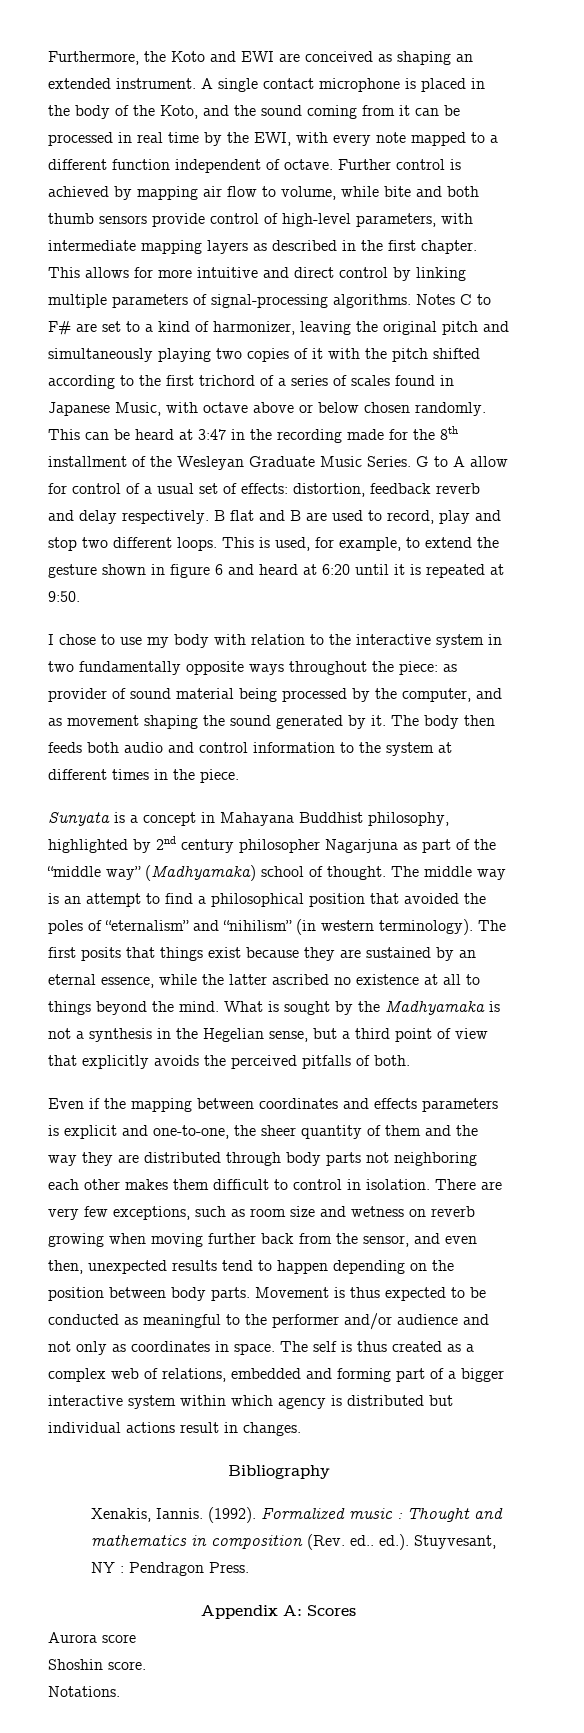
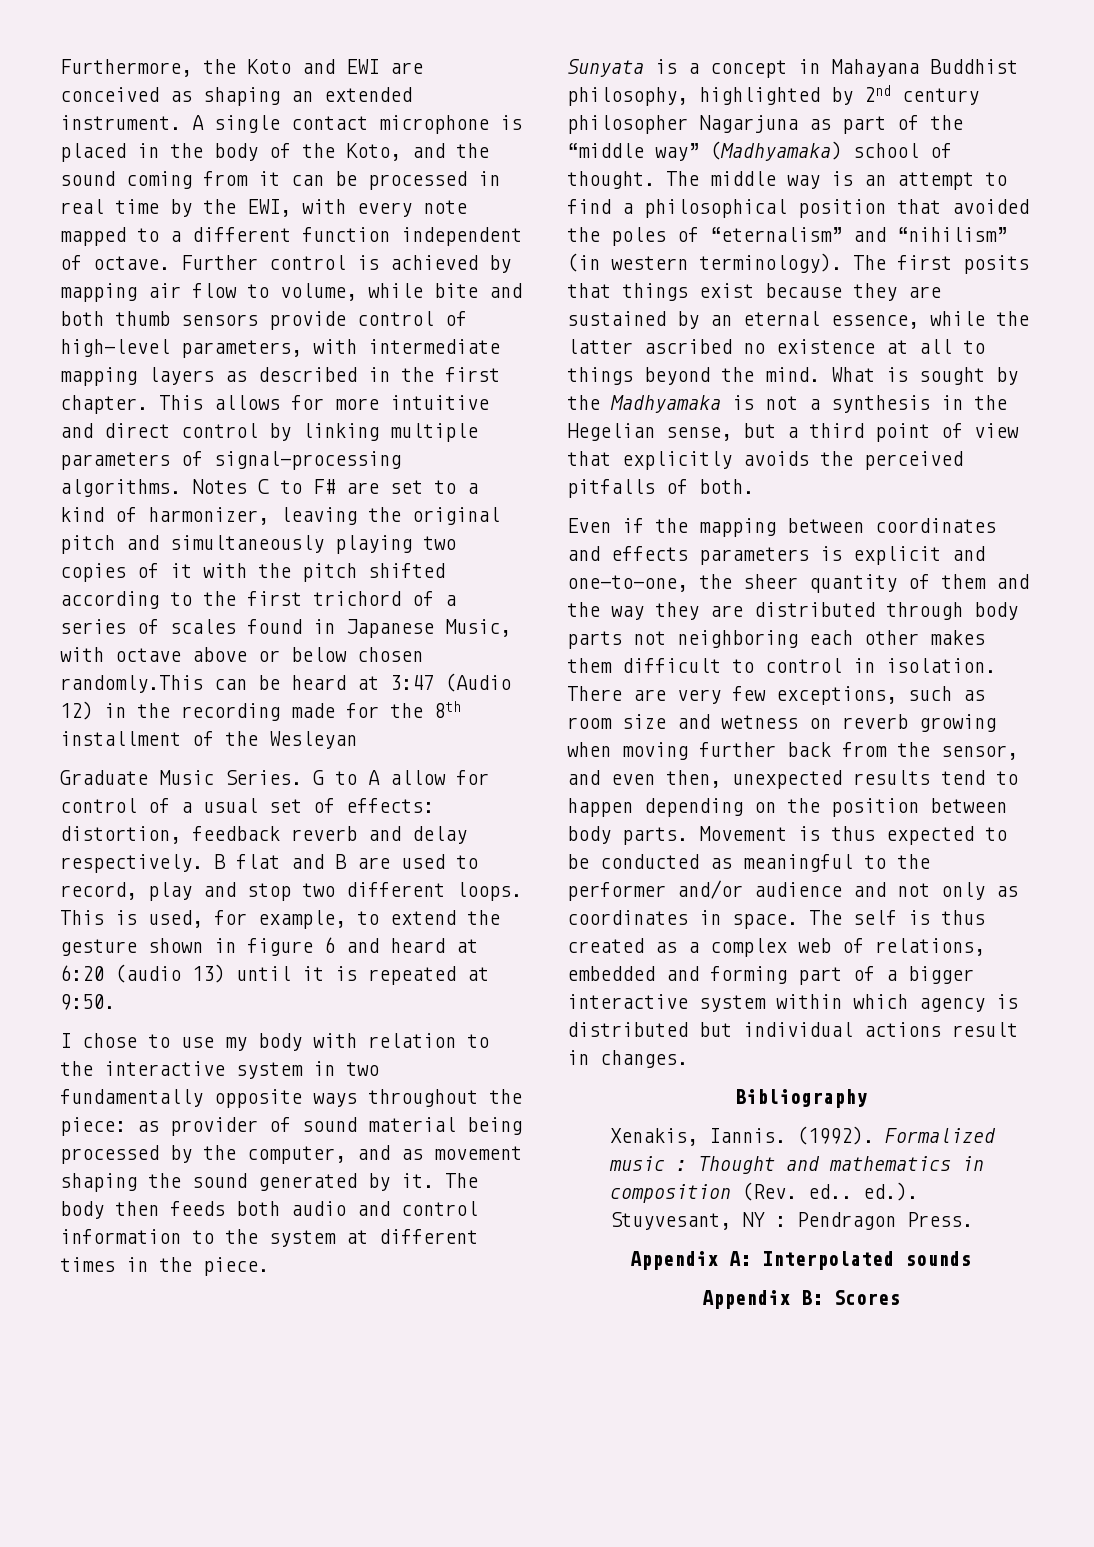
[415,402,486,416] [48,429,80,440] randomly. This -> [60,675,203,693] randomly.This
(226, 434) none -> [445,673,511,692] [60,701,93,720] (Audio 12)
(244, 463) none -> (357, 740) //
(350, 569) none -> [115,964,225,983] (audio 13)
[307,1605,356,1616] [48,1632,136,1643] [48,1659,146,1670] [48,1686,120,1697] Scores // Aurora score // Shoshin score. // Notations. -> [762,1251,971,1270] [701,1290,900,1309] Interpolated sounds // Appendix B: Scores

